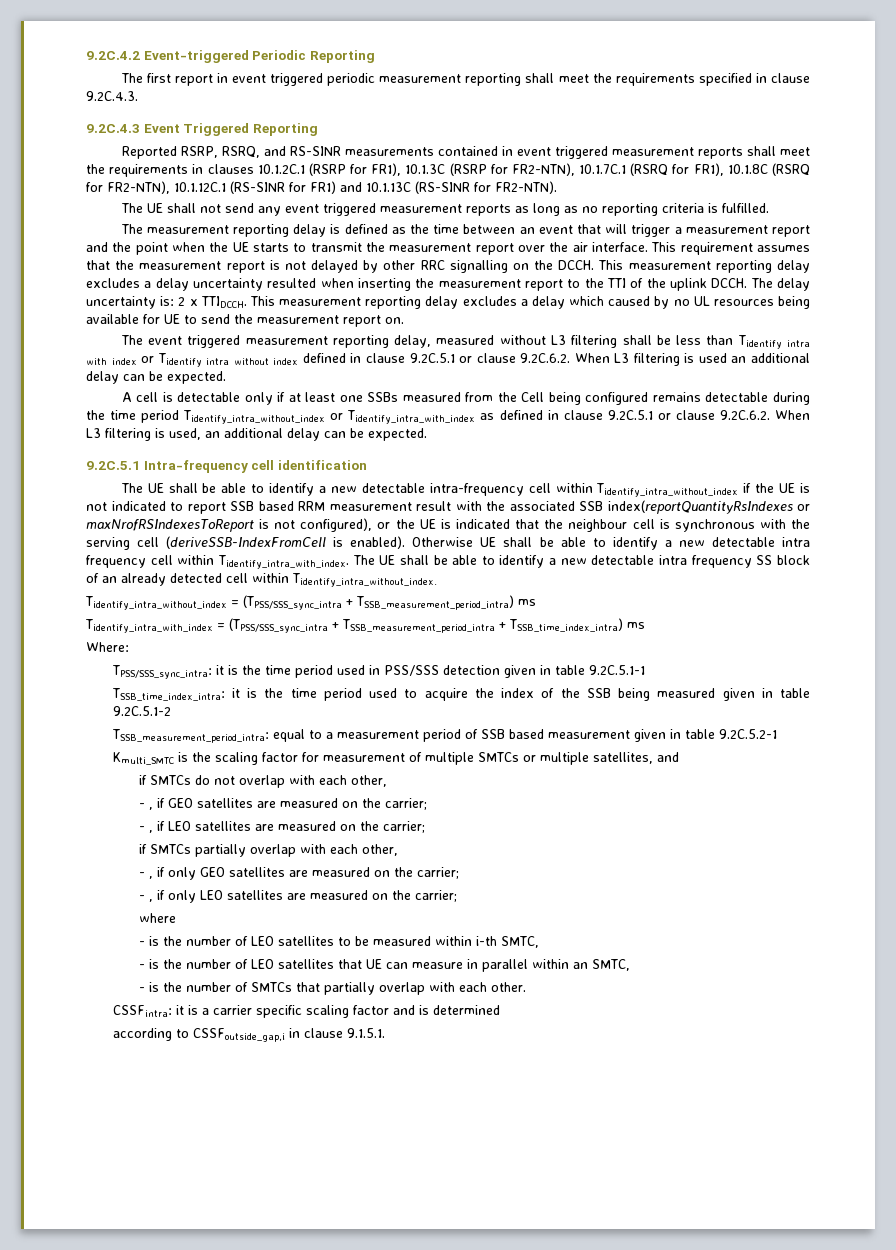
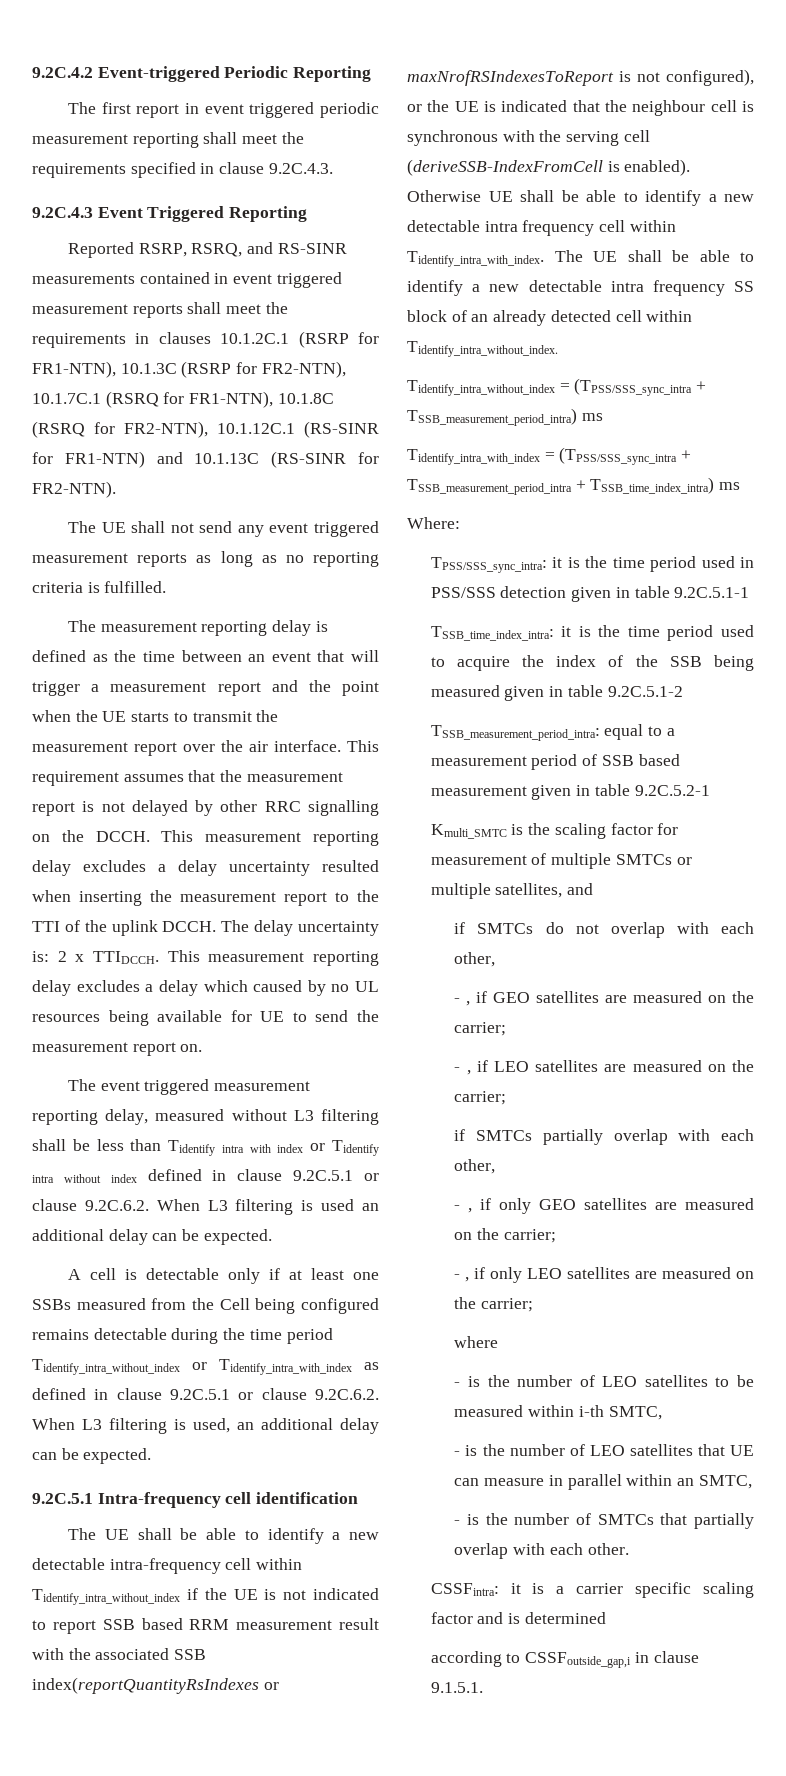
[371,163,402,176] FR1), -> [32,361,116,378] FR1-NTN),
[693,163,724,176] FR1), -> [189,391,274,408] FR1-NTN),
[310,181,336,194] FR1) -> [64,451,145,468] FR1-NTN)

